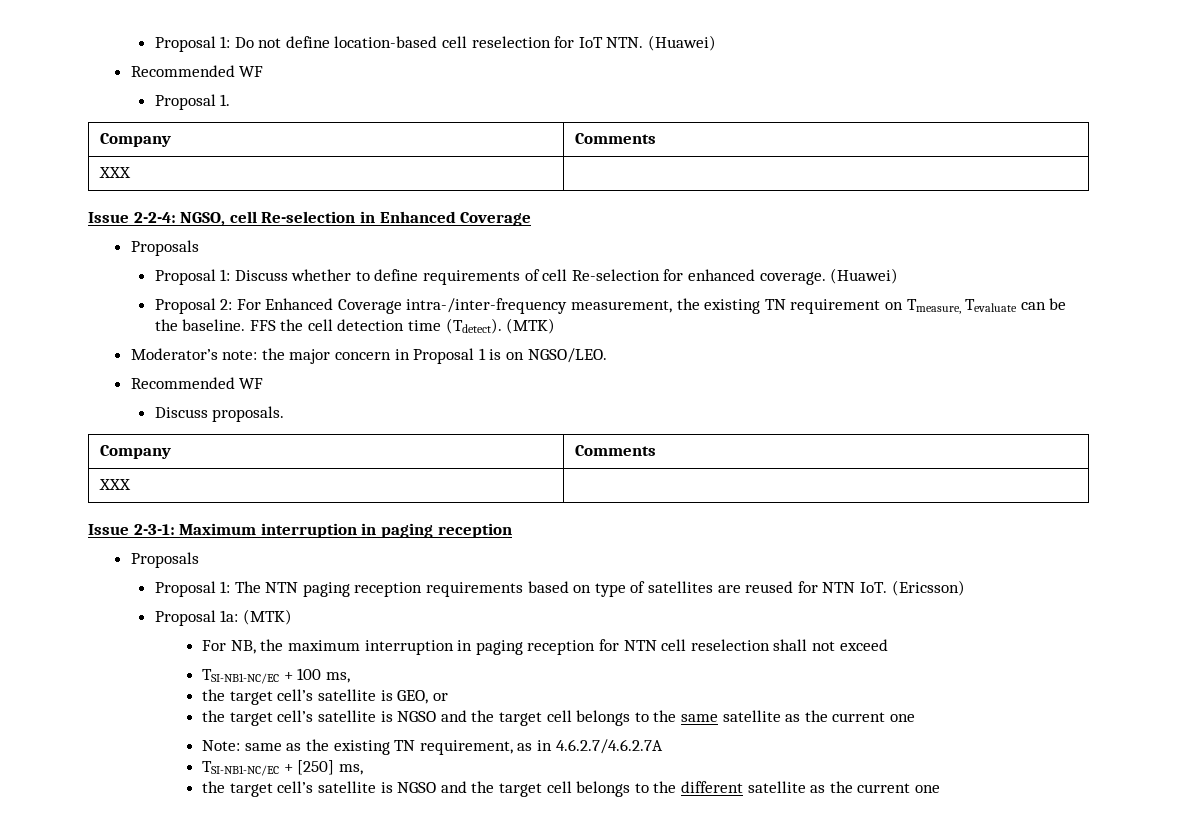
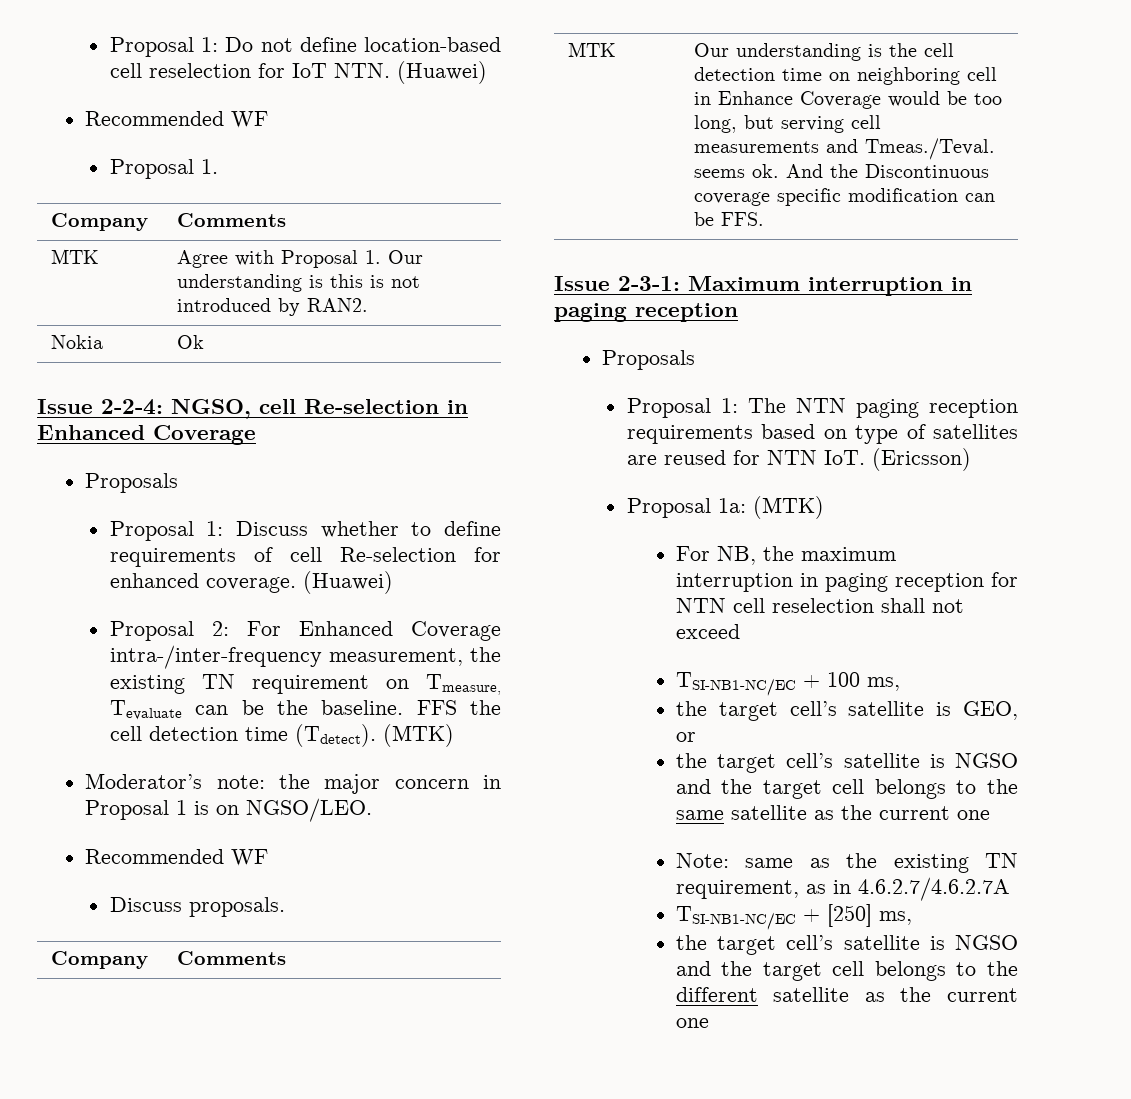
[99,167,132,178] XXX | -> [51,249,100,264] [177,250,424,268] [177,274,421,292] [177,298,369,316] [51,335,104,349] [177,335,205,349] MTK | Agree with Proposal 1. Our understanding is this is not introduced by RAN2. // Nokia | Ok
[99,479,132,490] XXX | -> [568,42,617,57] [694,43,955,61] [694,67,998,85] [694,91,1003,109] [694,115,882,133] [694,138,996,160] [694,164,990,178] [694,188,996,206] [694,212,765,226] MTK | Our understanding is the cell detection time on neighboring cell in Enhance Coverage would be too long, but serving cell measurements and Tmeas./Teval. seems ok. And the Discontinuous coverage specific modification can be FFS.

